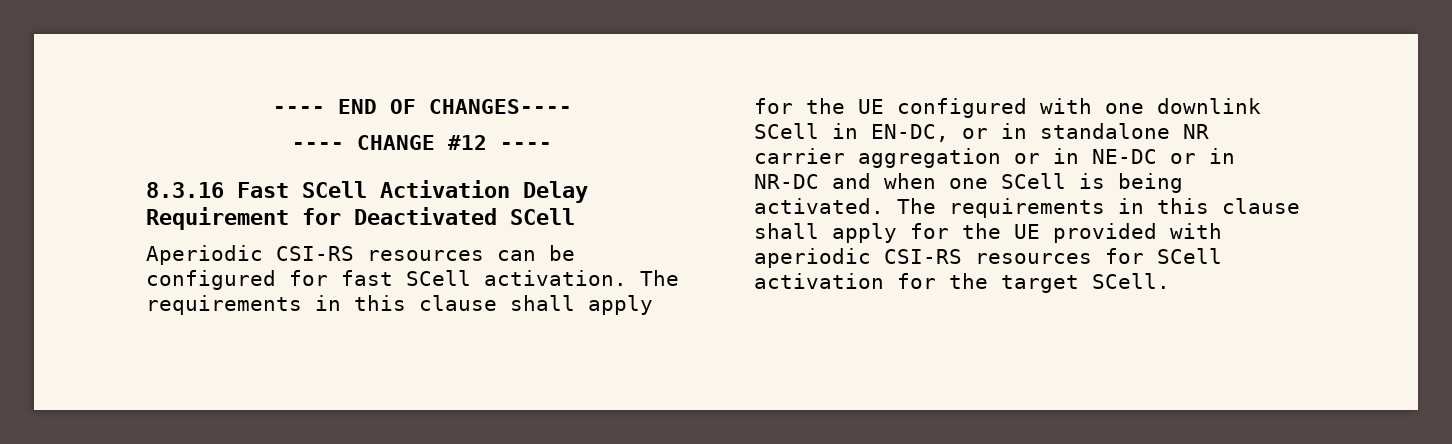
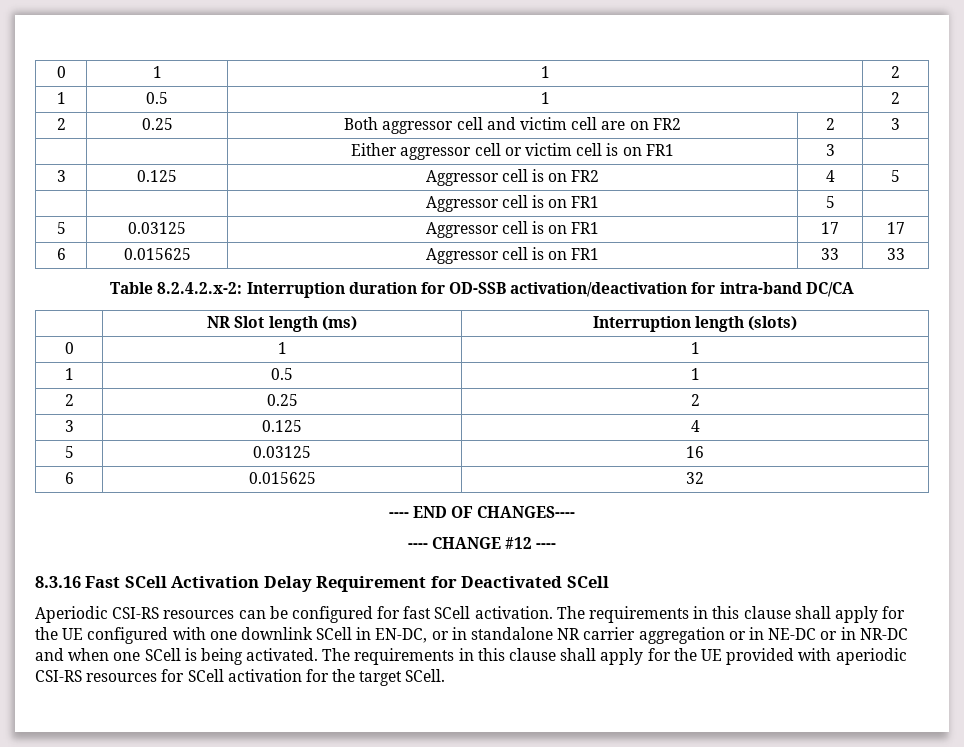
(272, 110) none -> [56,66,66,78] [152,66,162,78] [540,66,550,78] [891,66,900,78] [56,92,66,104] [146,92,168,104] [540,92,550,104] [891,92,900,104] [56,118,66,130] [141,118,173,130] [344,117,681,134] [825,118,835,130] [891,118,900,130] [351,143,674,160] [825,144,835,156] [56,170,66,182] [137,170,177,182] [425,169,600,186] [825,170,835,182] [891,170,900,182] [425,195,600,212] [825,196,835,208] [56,222,66,234] [128,222,186,234] [425,221,600,238] [821,222,839,234] [886,222,905,234] [56,248,66,260] [123,248,191,260] [425,247,600,264] [821,248,839,260] [886,248,905,260] [110,282,854,298] [207,316,357,332] [592,316,798,332] [64,342,74,354] [277,342,287,354] [690,342,700,354] [64,368,74,380] [271,368,293,380] [690,368,700,380] [64,394,74,406] [266,394,298,406] [690,394,700,406] [64,420,74,432] [262,420,302,432] [690,420,700,432] [64,446,74,458] [253,446,311,458] [685,446,704,458] [64,472,74,484] [248,472,316,484] [685,472,704,484] 0 | 1 | 1 | 2 // 1 | 0.5 | 1 | 2 // 2 | 0.25 | Both aggressor cell and victim cell are on FR2 | 2 | 3 // | | Either aggressor cell or victim cell is on FR1 | 3 | // 3 | 0.125 | Aggressor cell is on FR2 | 4 | 5 // | | Aggressor cell is on FR1 | 5 | // 5 | 0.03125 | Aggressor cell is on FR1 | 17 | 17 // 6 | 0.015625 | Aggressor cell is on FR1 | 33 | 33 // Table 8.2.4.2.x-2: Interruption duration for OD-SSB activation/deactivation for intra-band DC/CA // | NR Slot length (ms) | Interruption length (slots) // 0 | 1 | 1 // 1 | 0.5 | 1 // 2 | 0.25 | 2 // 3 | 0.125 | 4 // 5 | 0.03125 | 16 // 6 | 0.015625 | 32 //

